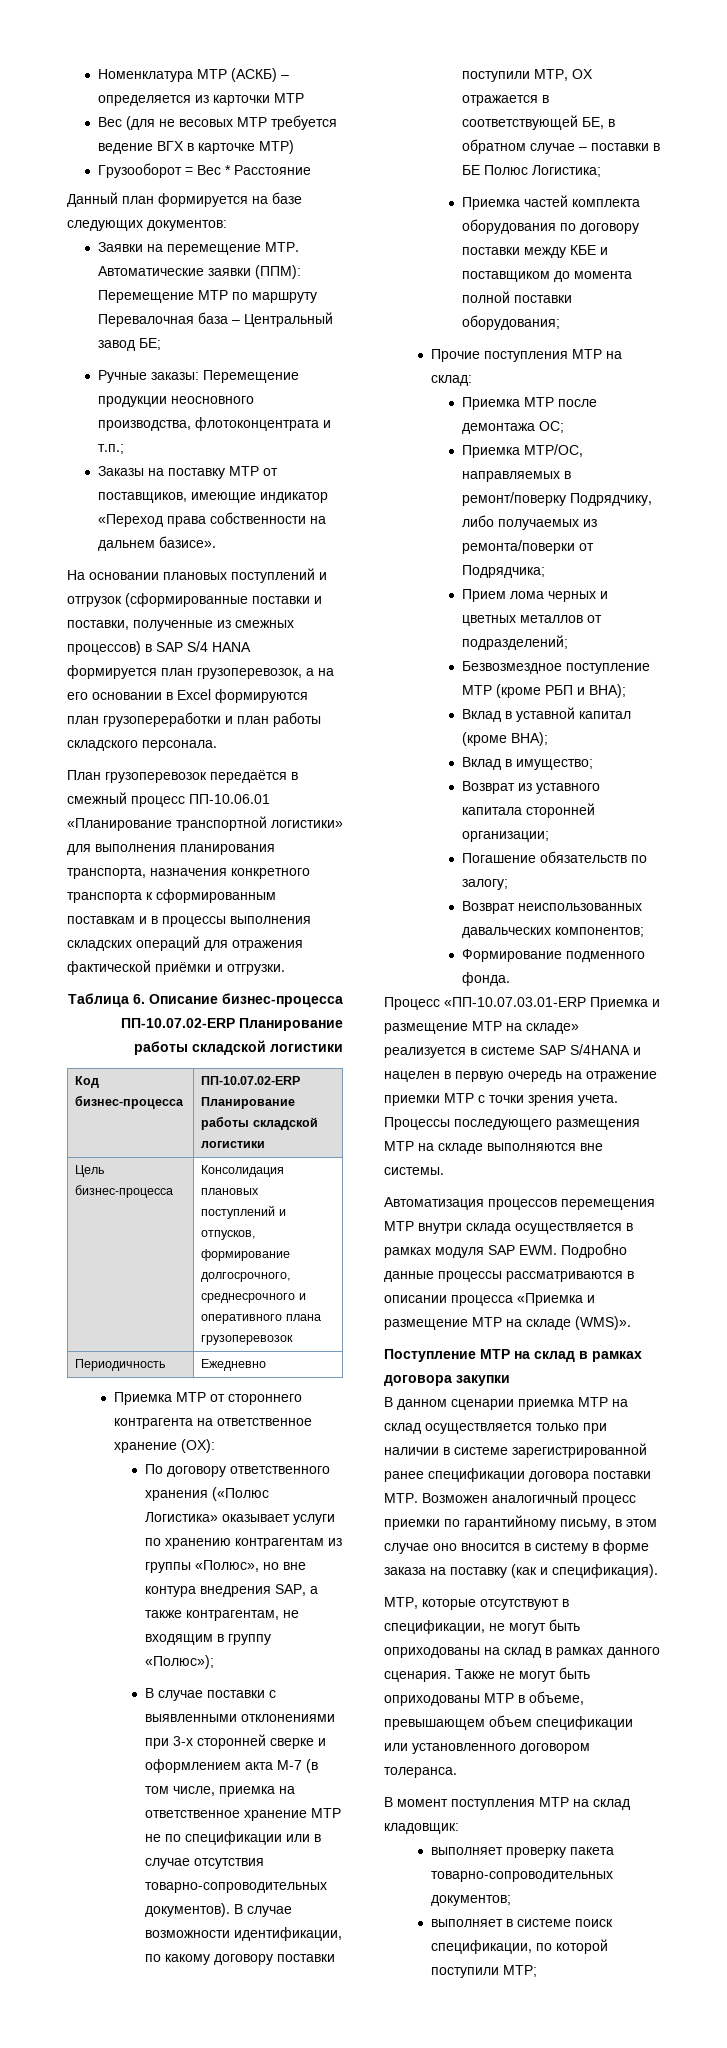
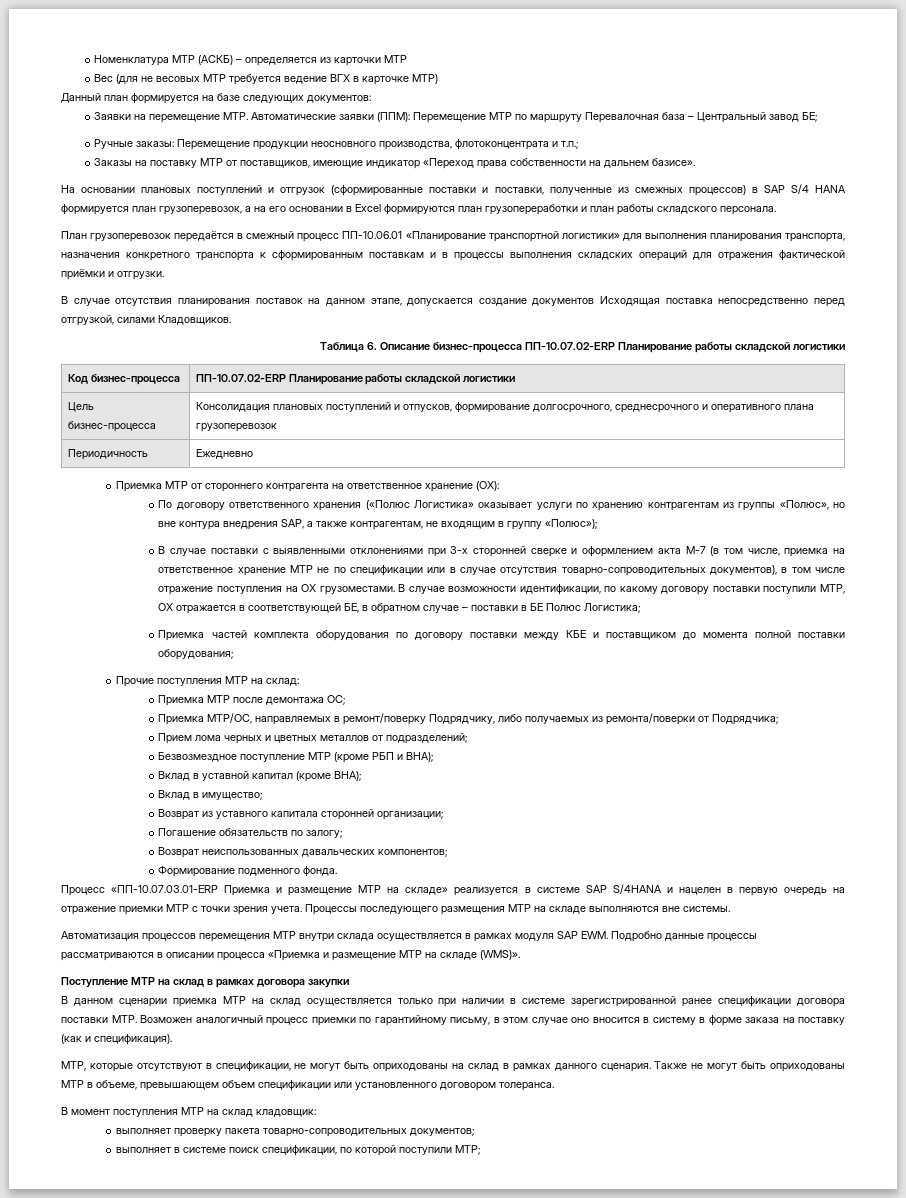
[98,163,312,178] // Грузооборот = Вес * Расстояние -> (439, 79) none
(285, 969) none -> [61,296,845,307] [61,315,231,326] // В случае отсутствия планирования поставок на данном этапе, допускается создание документов Исходящая поставка непосредственно перед отгрузкой, силами Кладовщиков.
[144,1903,230,1917] документов). -> [710,565,846,575] [158,584,395,595] документов), в том числе отражение поступления на ОХ грузоместами.

